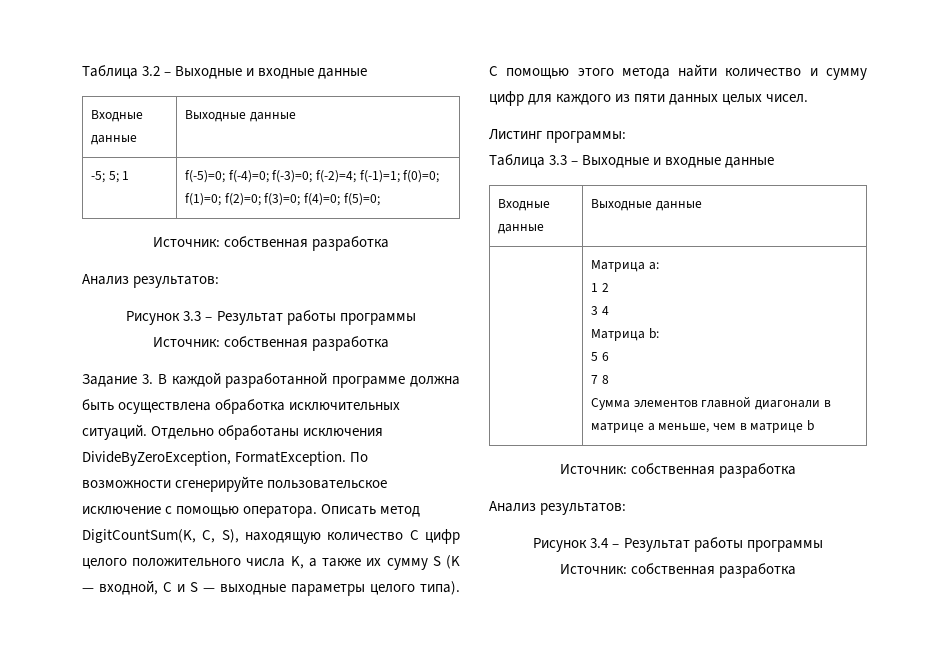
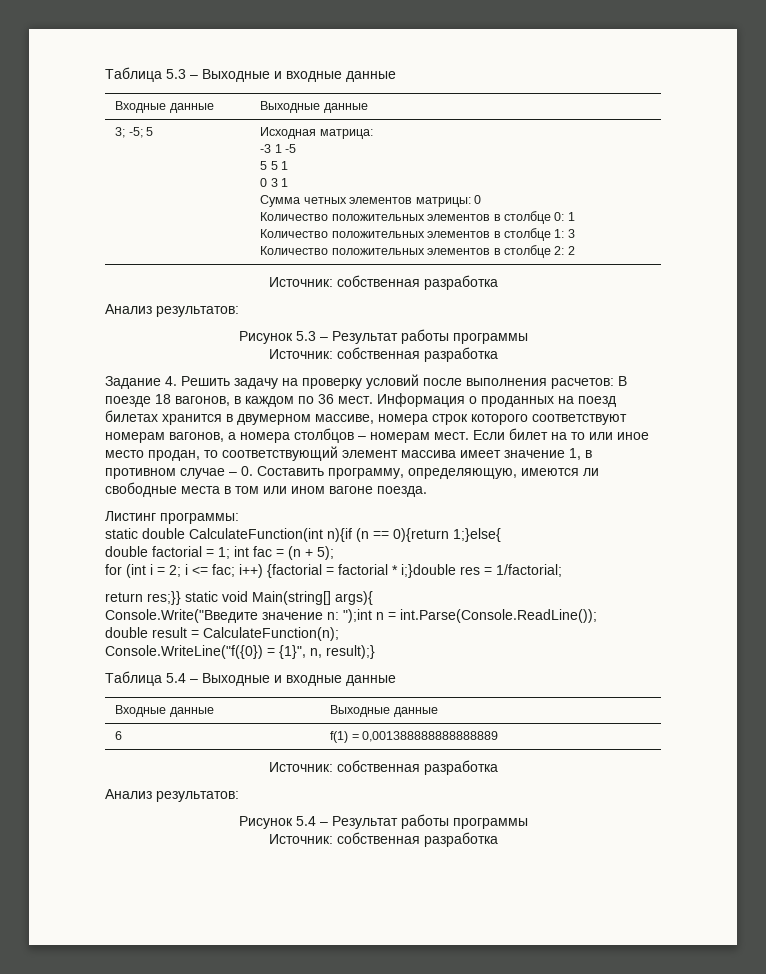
[82,65,368,79] [91,110,144,122] [91,135,138,145] [185,110,296,122] [91,171,130,183] [185,170,440,183] [185,193,380,206] [152,236,390,251] [82,274,220,288] [126,311,202,325] Таблица 3.2 – Выходные и входные данные // Входные данные | Выходные данные // -5; 5; 1 | f(-5)=0; f(-4)=0; f(-3)=0; f(-2)=4; f(-1)=1; f(0)=0; f(1)=0; f(2)=0; f(3)=0; f(4)=0; f(5)=0; // Источник: собственная разработка // Анализ результатов: // Рисунок 3.3 -> [105,67,396,82] [115,101,214,113] [260,101,368,113] [115,127,154,138] [260,127,373,139] [260,144,297,153] [260,161,289,170] [260,178,289,187] [260,195,481,207] [260,211,575,224] [260,228,575,241] [260,245,575,258] [268,275,498,290] [105,304,239,317] [238,331,316,344] Таблица 5.3 – Выходные и входные данные // Входные данные | Выходные данные // 3; -5; 5 | Исходная матрица: // -3 1 -5 // 5 5 1 // 0 3 1 // Сумма четных элементов матрицы: 0 // Количество положительных элементов в столбце 0: 1 // Количество положительных элементов в столбце 1: 3 // Количество положительных элементов в столбце 2: 2 // Источник: собственная разработка // Анализ результатов: // Рисунок 5.3
[141,372,460,388] [82,399,401,414] [82,424,384,440] [82,451,369,466] [82,476,388,492] [82,504,421,518] [82,529,460,544] [82,555,461,570] [82,580,460,596] [489,64,867,80] [489,91,809,106] [489,129,627,143] [489,154,775,168] [498,199,551,211] [498,224,545,234] [591,199,702,211] [591,260,659,272] [591,283,609,292] [591,306,609,315] [591,328,659,341] [591,352,609,361] [591,375,609,384] [591,396,831,410] [591,420,815,433] [559,463,797,478] [489,501,627,515] [533,538,610,552] 3. В каждой разработанной программе должна быть осуществлена обработка исключительных ситуаций. Отдельно обработаны исключения DivideByZeroException, FormatException. По возможности сгенерируйте пользовательское исключение с помощью оператора. Описать метод DigitCountSum(K, C, S), находящую количество C цифр целого положительного числа K, а также их сумму S (K — входной, C и S — выходные параметры целого типа). С помощью этого метода найти количество и сумму цифр для каждого из пяти данных целых чисел. // Листинг программы: // Таблица 3.3 – Выходные и входные данные // Входные данные | Выходные данные // | Матрица a: // 1 2 // 3 4 // Матрица b: // 5 6 // 7 8 // Сумма элементов главной диагонали в матрице a меньше, чем в матрице b // Источник: собственная разработка // Анализ результатов: // Рисунок 3.4 -> [165,374,627,389] [105,393,616,407] [105,410,627,425] [105,428,649,443] [105,446,592,461] [105,466,599,479] [105,482,427,497] [105,511,239,524] [105,528,501,542] [105,546,334,560] [105,564,562,578] [105,591,373,605] [105,609,597,623] [105,627,339,641] [105,645,375,659] [105,671,396,686] [115,705,214,717] [330,705,438,717] [115,731,123,740] [330,731,499,743] [268,760,498,775] [105,789,239,802] [238,816,316,829] 4. Решить задачу на проверку условий после выполнения расчетов: В поезде 18 вагонов, в каждом по 36 мест. Информация о проданных на поезд билетах хранится в двумерном массиве, номера строк которого соответствуют номерам вагонов, а номера столбцов – номерам мест. Если билет на то или иное место продан, то соответствующий элемент массива имеет значение 1, в противном случае – 0. Составить программу, определяющую, имеются ли свободные места в том или ином вагоне поезда. // Листинг программы: // static double CalculateFunction(int n){if (n == 0){return 1;}else{ // double factorial = 1; int fac = (n + 5); // for (int i = 2; i <= fac; i++) {factorial = factorial * i;}double res = 1/factorial; // return res;}} static void Main(string[] args){ // Console.Write("Введите значение n: ");int n = int.Parse(Console.ReadLine()); // double result = CalculateFunction(n); // Console.WriteLine("f({0}) = {1}", n, result);} // Таблица 5.4 – Выходные и входные данные // Входные данные | Выходные данные // 6 | f(1) = 0,001388888888888889 // Источник: собственная разработка // Анализ результатов: // Рисунок 5.4

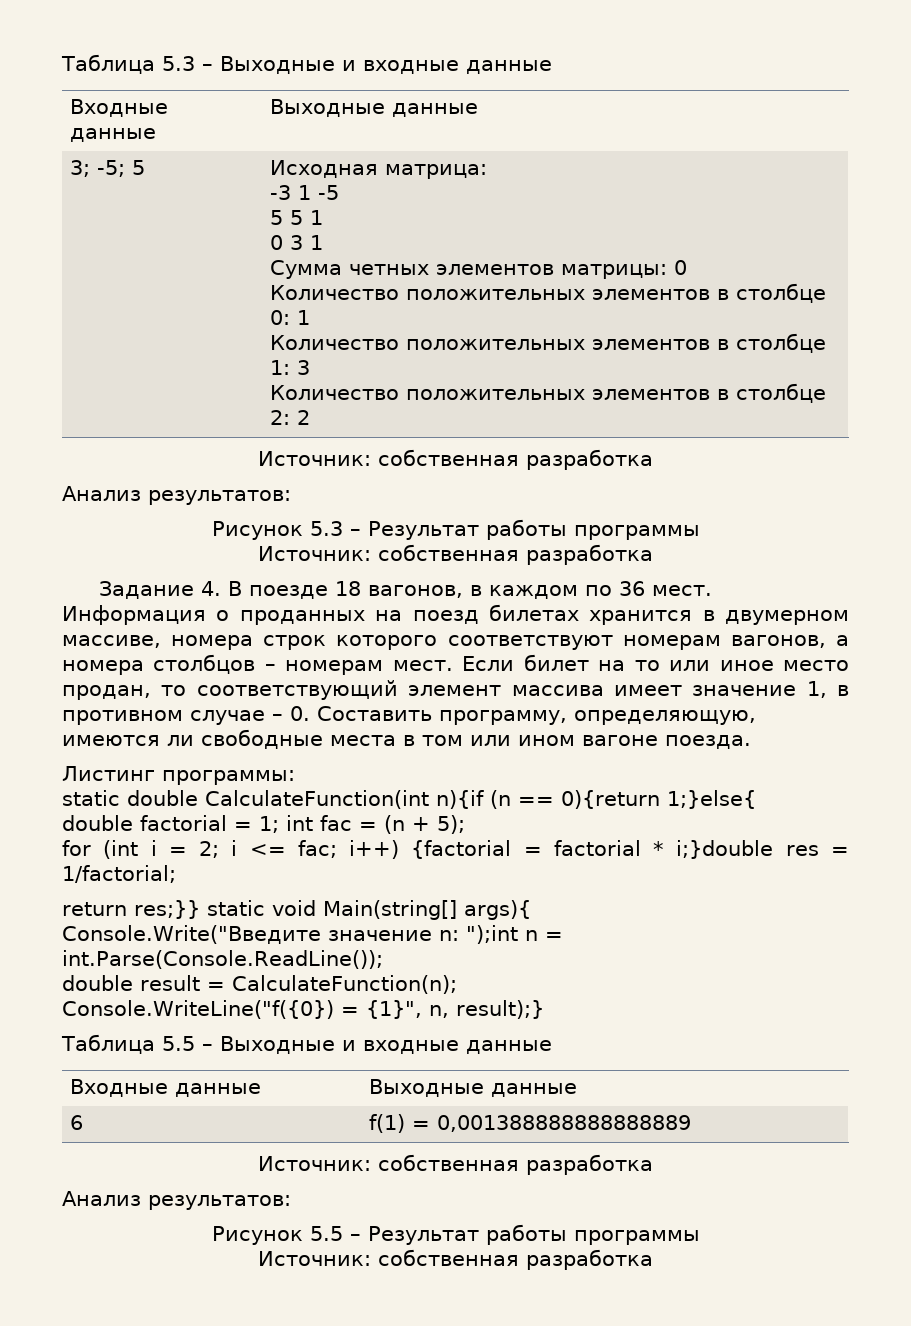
[181,374,614,389] Решить задачу на проверку условий после выполнения расчетов: -> (222, 588) none
[166,673,186,683] 5.4 -> [162,1036,195,1051] 5.5
[295,816,316,826] 5.4 -> [309,1226,343,1241] 5.5

